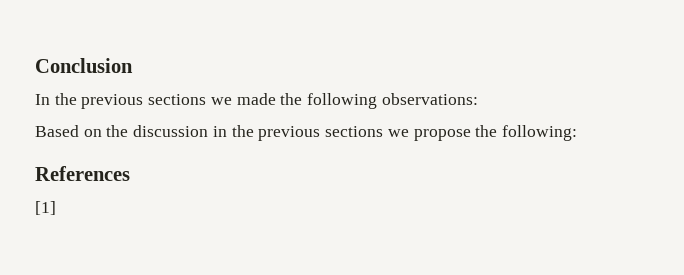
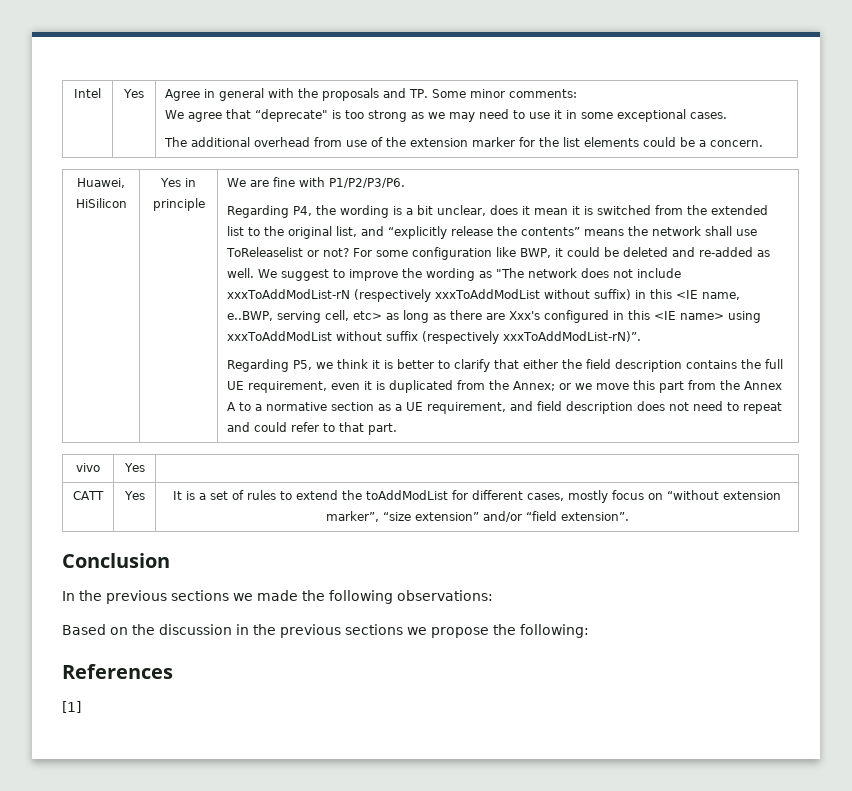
(35, 65) none -> [74,88,101,98] [123,89,145,98] [165,88,578,101] [165,109,728,122] [164,137,764,147] [77,178,125,188] [75,198,127,208] [160,178,196,187] [152,198,205,211] [227,177,406,188] [227,205,769,218] [227,226,758,239] [226,247,771,260] [227,268,682,281] [227,289,741,302] [227,310,762,323] [227,331,642,344] [227,359,784,372] [227,380,783,393] [227,401,783,414] [227,422,398,435] [76,463,100,472] [123,463,145,472] [73,491,104,500] [123,491,145,500] [173,490,782,503] [325,511,629,522] Intel | Yes | Agree in general with the proposals and TP. Some minor comments: // We agree that “deprecate" is too strong as we may need to use it in some exceptional cases. // The additional overhead from use of the extension marker for the list elements could be a concern. // Huawei, HiSilicon | Yes in principle | We are fine with P1/P2/P3/P6. // Regarding P4, the wording is a bit unclear, does it mean it is switched from the extended list to the original list, and “explicitly release the contents” means the network shall use ToReleaselist or not? For some configuration like BWP, it could be deleted and re-added as well. We suggest to improve the wording as "The network does not include xxxToAddModList-rN (respectively xxxToAddModList without suffix) in this <IE name, e..BWP, serving cell, etc> as long as there are Xxx's configured in this <IE name> using xxxToAddModList without suffix (respectively xxxToAddModList-rN)”. // Regarding P5, we think it is better to clarify that either the field description contains the full UE requirement, even it is duplicated from the Annex; or we move this part from the Annex A to a normative section as a UE requirement, and field description does not need to repeat and could refer to that part. // vivo | Yes | // CATT | Yes | It is a set of rules to extend the toAddModList for different cases, mostly focus on “without extension marker”, “size extension” and/or “field extension”. //

